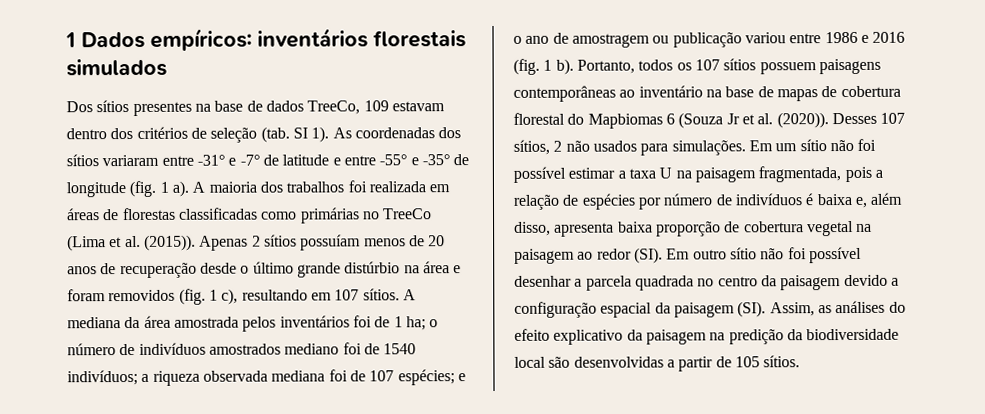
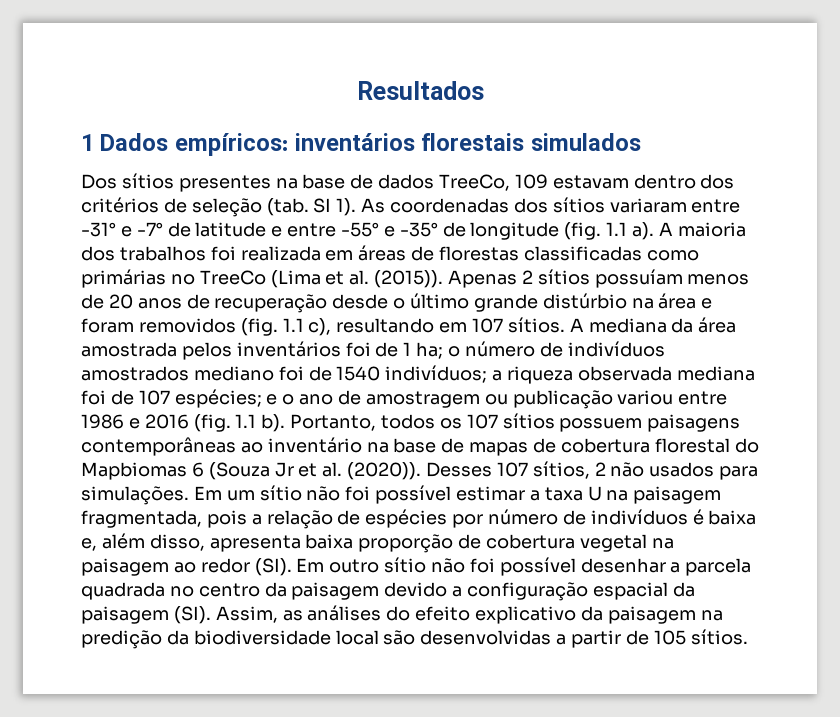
(65, 40) none -> [356,81,484,100] Resultados //
[159,181,169,193] 1 -> [606,222,628,236] 1.1
[208,289,218,301] 1 -> [282,318,304,332] 1.1
[543,59,553,71] 1 -> [235,414,257,428] 1.1

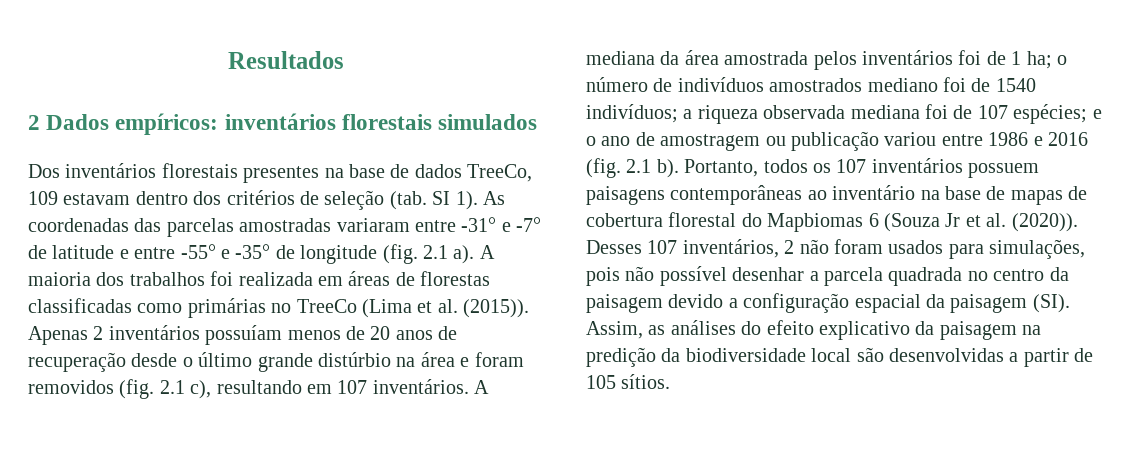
[81,134,94,151] 1 -> [28,115,40,130] 2
[121,173,174,189] sítios -> [65,163,238,178] inventários florestais
[513,197,605,213] dos sítios -> [134,218,332,237] das parcelas amostradas
[606,222,628,236] 1.1 -> [423,245,448,259] 2.1
[537,269,590,285] sítios -> [108,325,200,340] inventários
[282,318,304,332] 1.1 -> [159,380,185,394] 2.1
[507,317,565,333] sítios. -> [372,379,469,394] inventários.
[235,414,257,428] 1.1 -> [626,159,652,173] 2.1
[502,413,555,429] sítios -> [871,158,963,173] inventários
[532,461,590,479] sítios, -> [682,239,779,258] inventários,
(645, 469) none -> [834,239,883,254] foram
[81,485,722,505] [81,509,757,529] [81,533,674,553] [81,557,495,576] simulações. Em um sítio não foi possível estimar a taxa U na paisagem fragmentada, pois a relação de espécies por número de indivíduos é baixa e, além disso, apresenta baixa proporção de cobertura vegetal na paisagem ao redor (SI). Em outro sítio não foi -> [989,239,1086,259] [586,266,655,286] simulações, pois não

